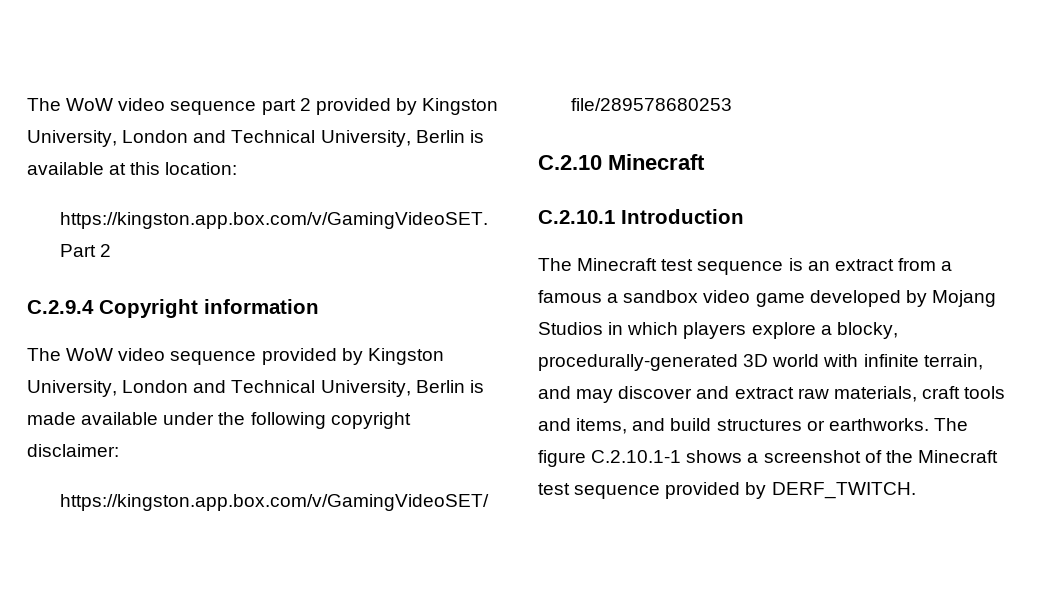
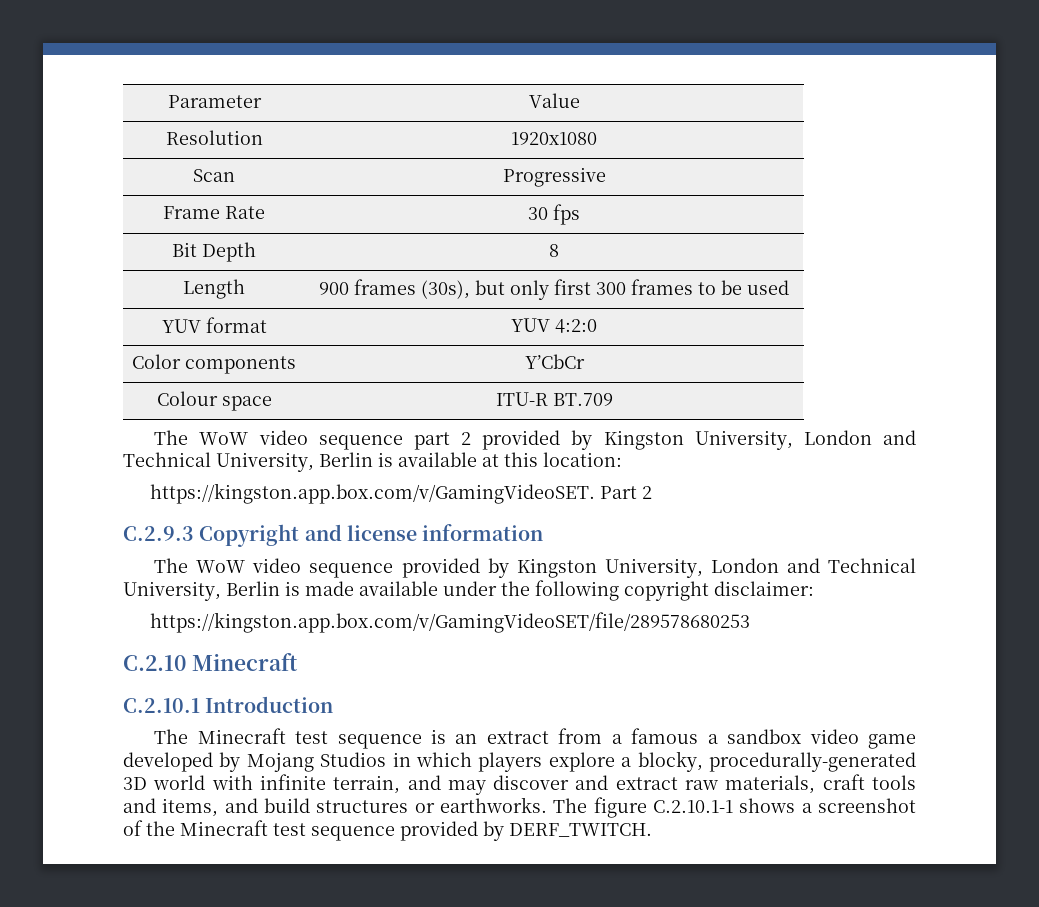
(27, 104) none -> [167,95,262,108] [528,93,580,108] [165,130,263,145] [511,132,597,145] [193,169,235,182] [502,167,606,187] [163,206,265,219] [528,204,580,225] [172,242,256,262] [549,244,559,257] [183,279,245,299] [319,279,790,300] [161,317,267,333] [511,318,597,333] [132,354,296,374] [524,354,585,369] [156,391,272,411] [495,392,613,406] Parameter | Value // Resolution | 1920x1080 // Scan | Progressive // Frame Rate | 30 fps // Bit Depth | 8 // Length | 900 frames (30s), but only first 300 frames to be used // YUV format | YUV 4:2:0 // Color components | Y’CbCr // Colour space | ITU-R BT.709 //
[27,299,198,318] C.2.9.4 Copyright -> [123,524,417,547] C.2.9.3 Copyright and license

